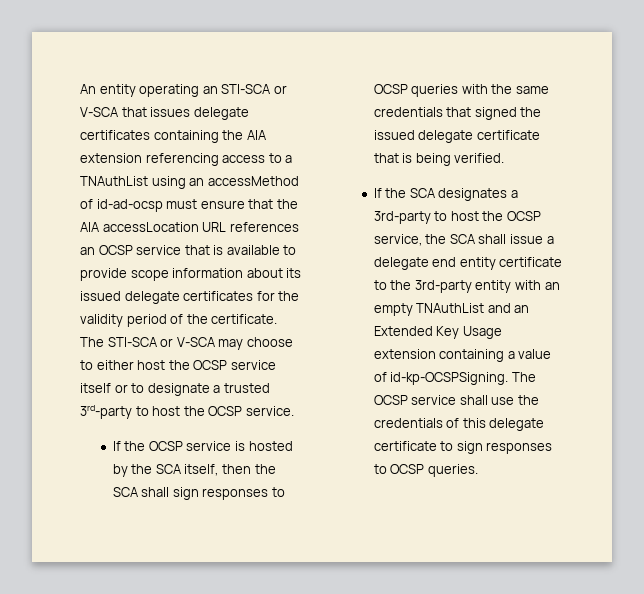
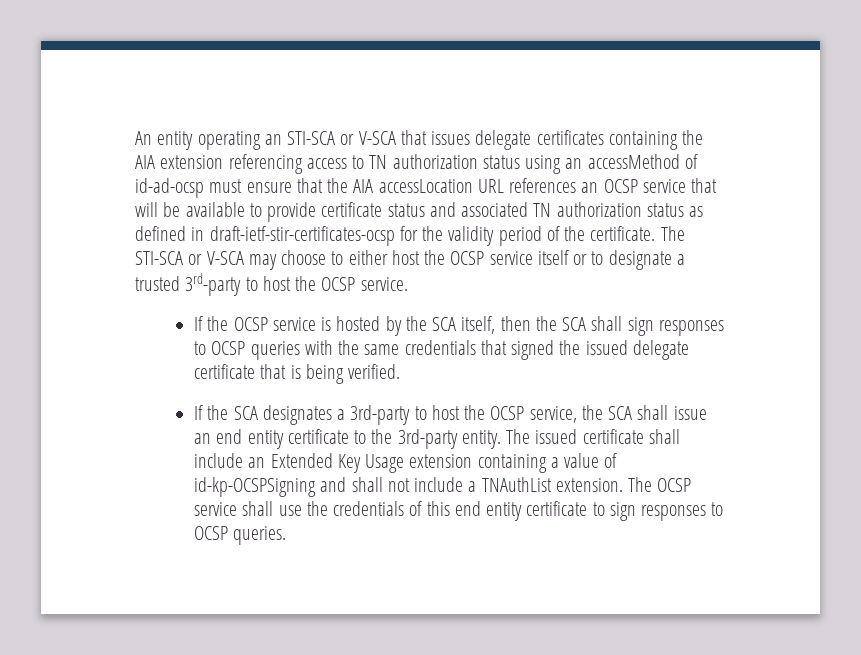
[285,155,293,163] [80,176,148,186] a TNAuthList -> [369,154,520,169] TN authorization status
[213,245,224,255] is -> [135,202,181,217] will be
[130,268,302,281] [80,291,254,304] scope information about its issued delegate certificates -> [321,202,704,217] [135,226,395,246] certificate status and associated TN authorization status as defined in draft-ietf-stir-certificates-ocsp
[546,236,554,244] [373,257,429,270] a delegate -> [194,433,212,444] an
[475,280,560,293] [373,303,511,316] entity with an empty TNAuthList and -> [461,429,680,449] [194,453,244,468] entity. The issued certificate shall include
[390,372,509,385] id-kp-OCSPSigning. -> [194,477,623,497] id-kp-OCSPSigning and shall not include a TNAuthList extension.
[489,418,545,431] delegate -> [454,501,523,521] end entity

